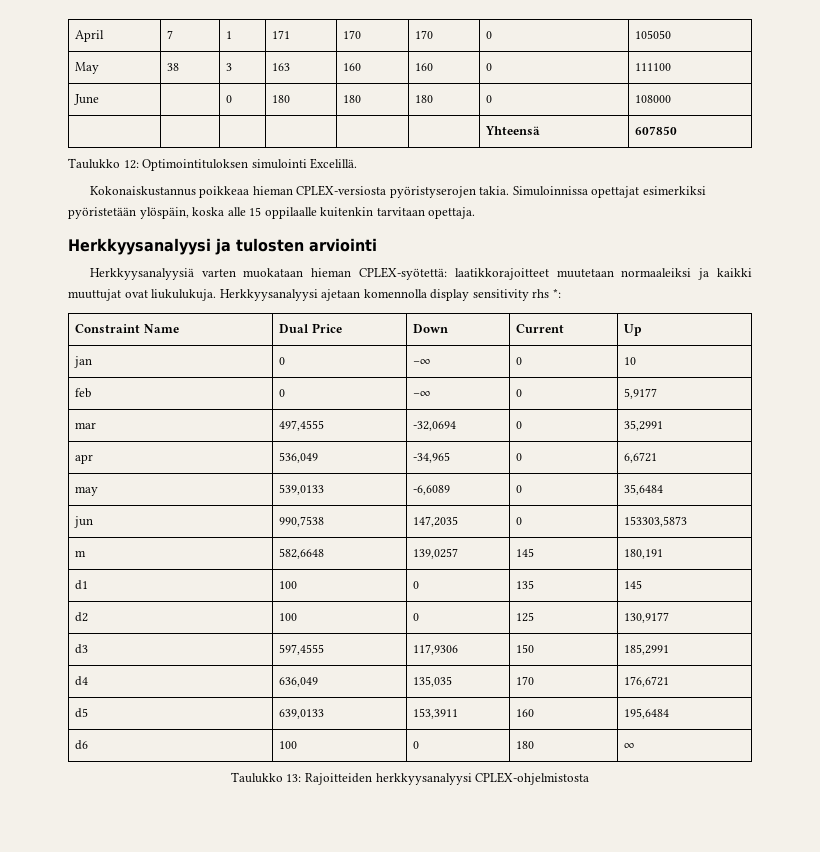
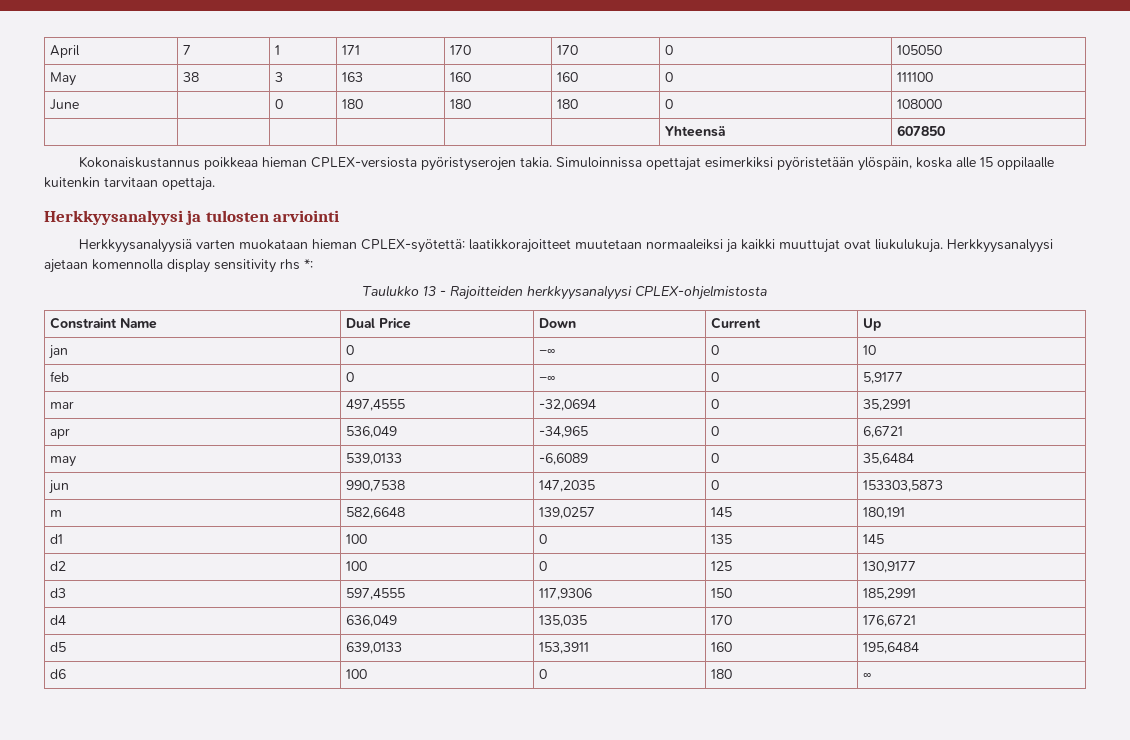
[68,158,358,171] // Taulukko 12: Optimointituloksen simulointi Excelillä. -> (946, 130) none
(561, 293) none -> [363,285,767,300] // Taulukko 13 - Rajoitteiden herkkyysanalyysi CPLEX-ohjelmistosta
[230,772,590,785] // Taulukko 13: Rajoitteiden herkkyysanalyysi CPLEX-ohjelmistosta -> (872, 676) none

